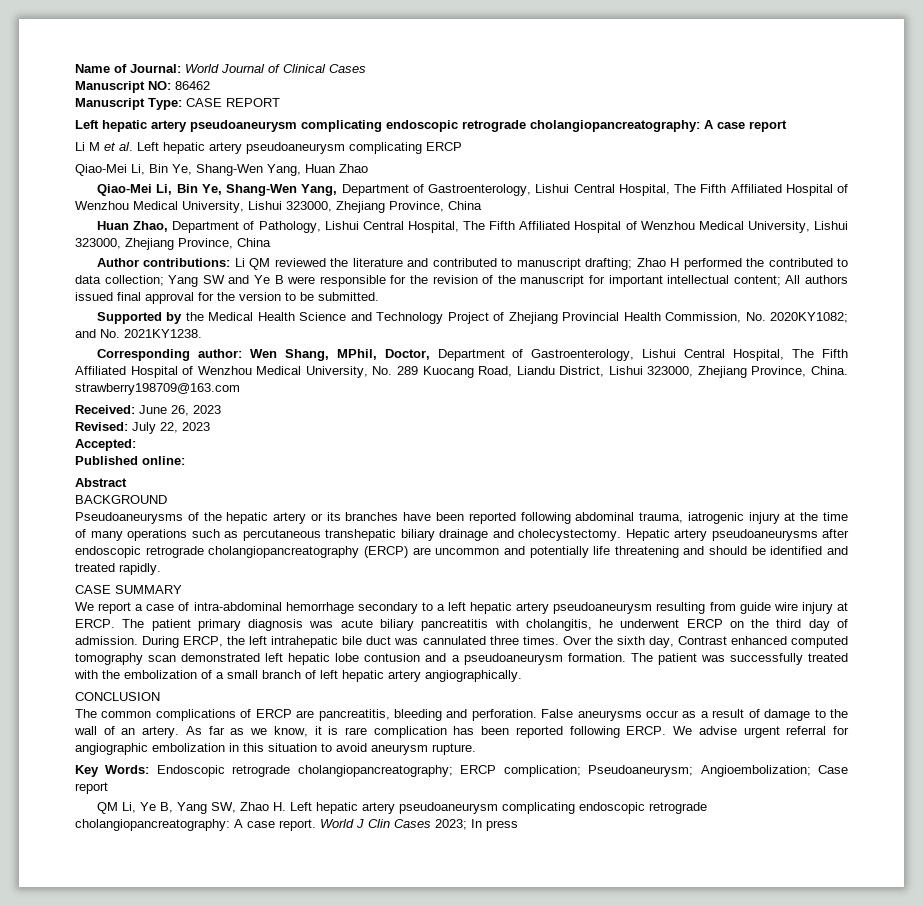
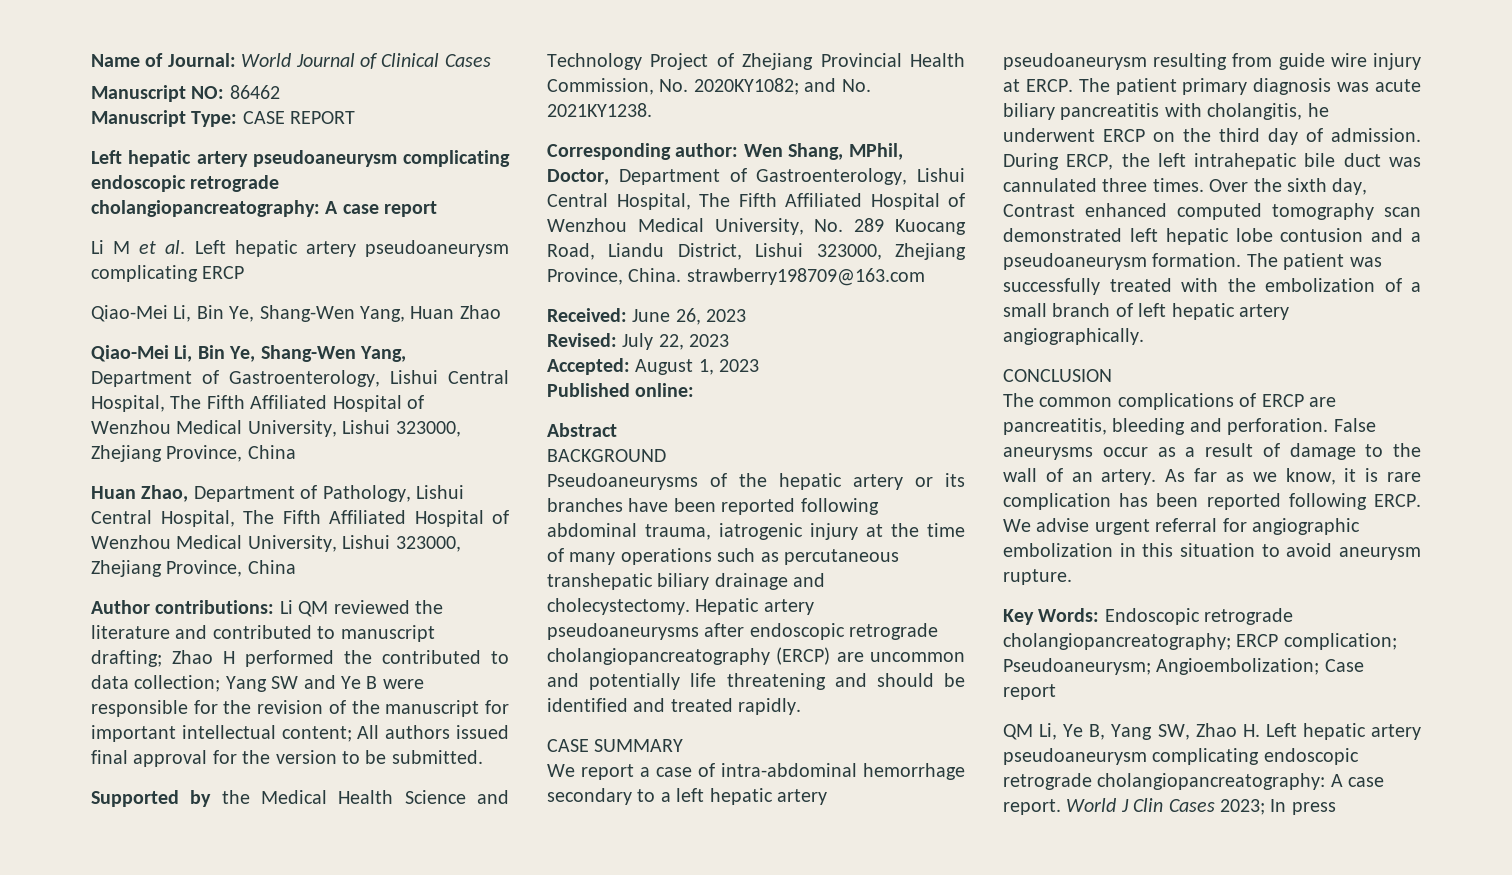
(136, 445) none -> [635,359,760,375] August 1, 2023

